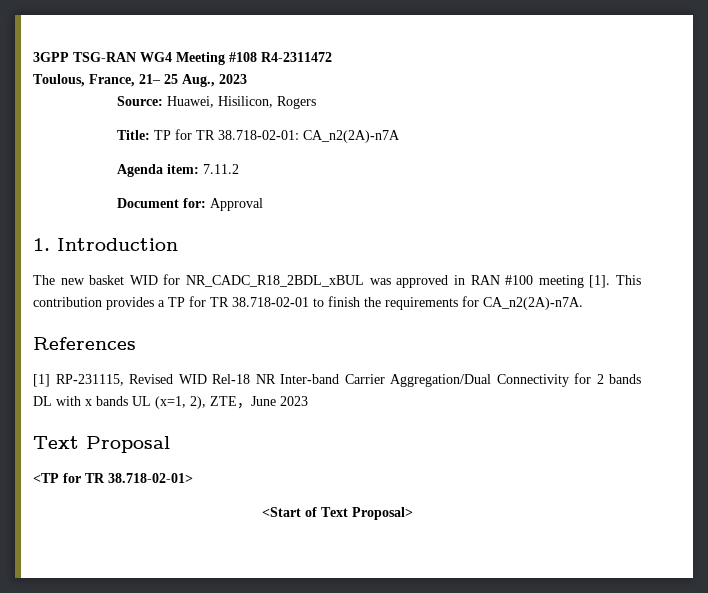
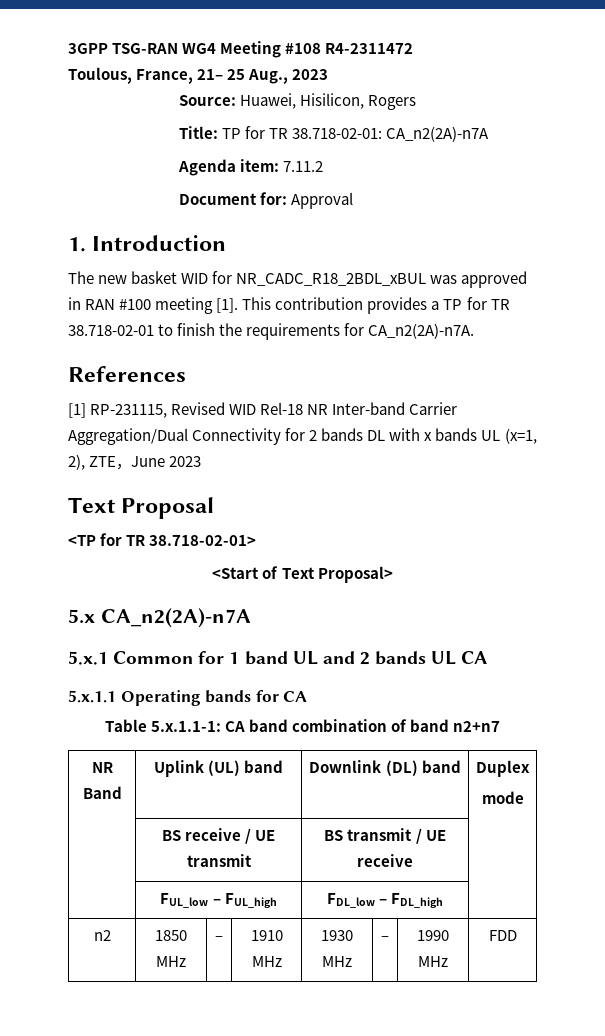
(413, 513) none -> [68,608,251,628] [68,651,488,665] [68,690,308,706] [104,719,501,732] [91,762,113,773] [82,786,122,799] [153,760,284,777] [309,760,461,776] [476,760,530,777] [481,791,524,804] [161,828,276,844] [186,854,252,867] [324,828,446,844] [357,854,413,867] [160,893,277,908] [326,893,444,908] [93,930,111,941] [155,930,187,941] [156,956,186,967] [215,936,223,941] [250,930,283,941] [251,956,282,967] [321,930,353,941] [322,956,352,967] [381,936,389,941] [417,930,449,941] [418,956,448,967] [488,930,517,941] // 5.x CA_n2(2A)-n7A // 5.x.1 Common for 1 band UL and 2 bands UL CA // 5.x.1.1 Operating bands for CA // Table 5.x.1.1-1: CA band combination of band n2+n7 // NR Band | Uplink (UL) band | Downlink (DL) band | Duplex // mode // | BS receive / UE transmit | BS transmit / UE receive | // | FUL_low – FUL_high | FDL_low – FDL_high | // n2 | 1850 MHz | – | 1910 MHz | 1930 MHz | – | 1990 MHz | FDD

